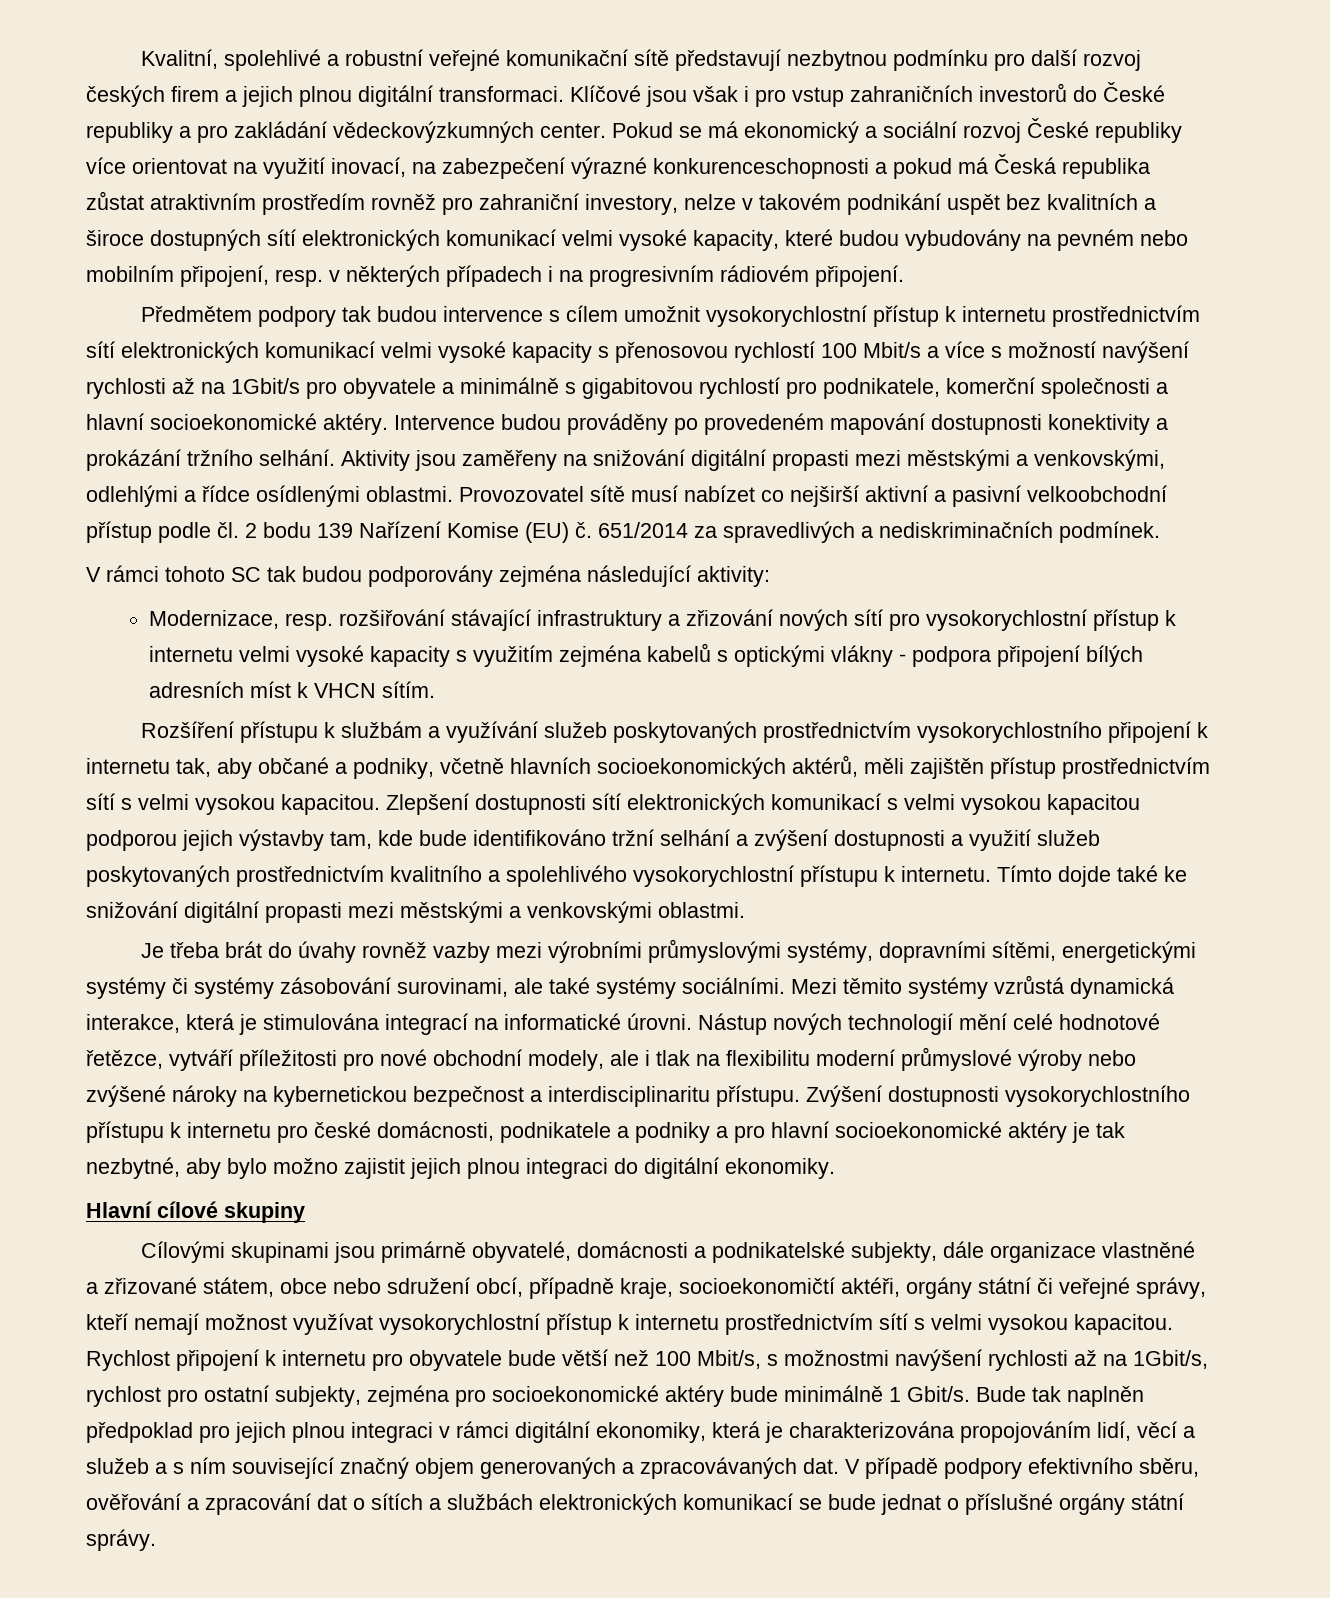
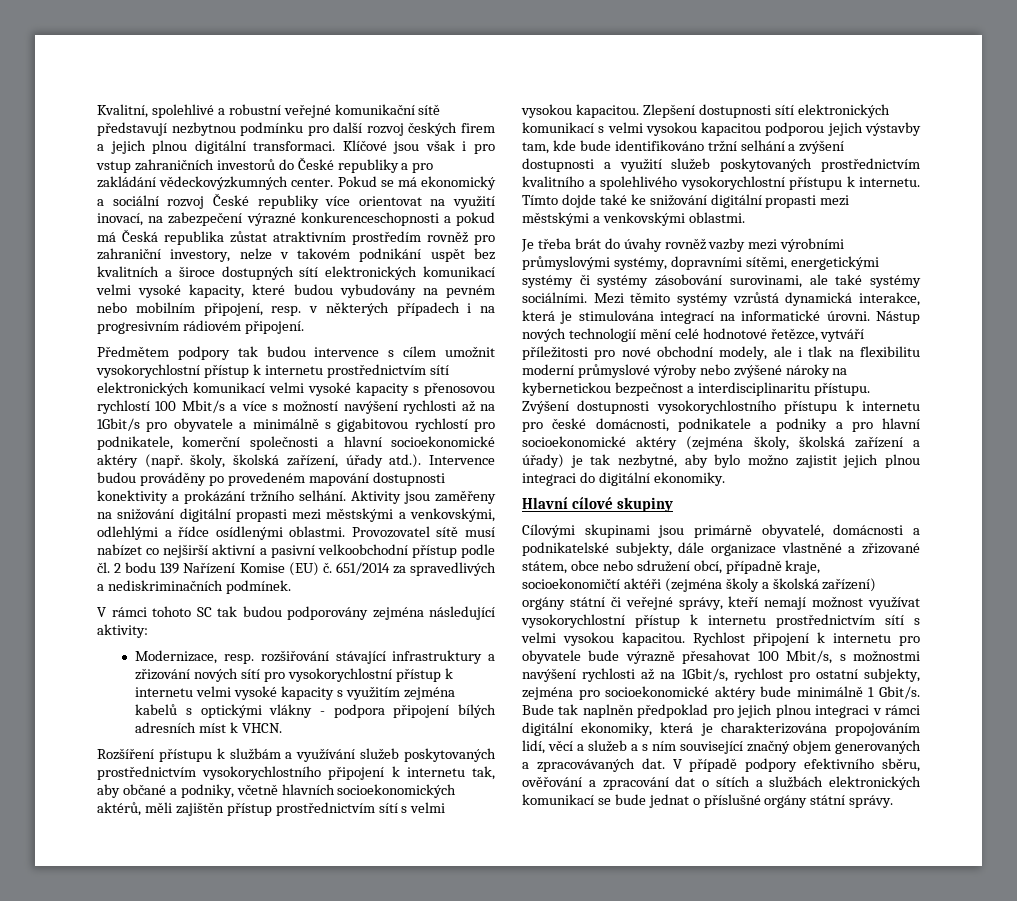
[323,413,388,435] aktéry. -> [97,454,422,468] aktéry (např. školy, školská zařízení, úřady atd.).
[313,681,435,698] VHCN sítím. -> [242,723,283,733] VHCN.
(1067, 1132) none -> [686,436,920,450] [522,454,564,468] (zejména školy, školská zařízení a úřady)
[841,1277,900,1297] aktéři, -> [623,578,877,592] aktéři (zejména školy a školská zařízení)
[562,1349,649,1366] větší než -> [625,650,751,664] výrazně přesahovat

